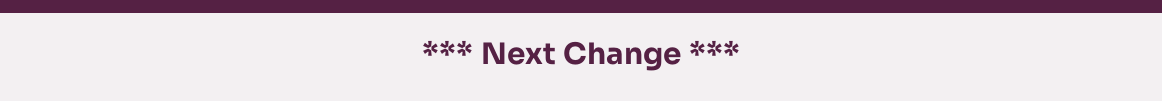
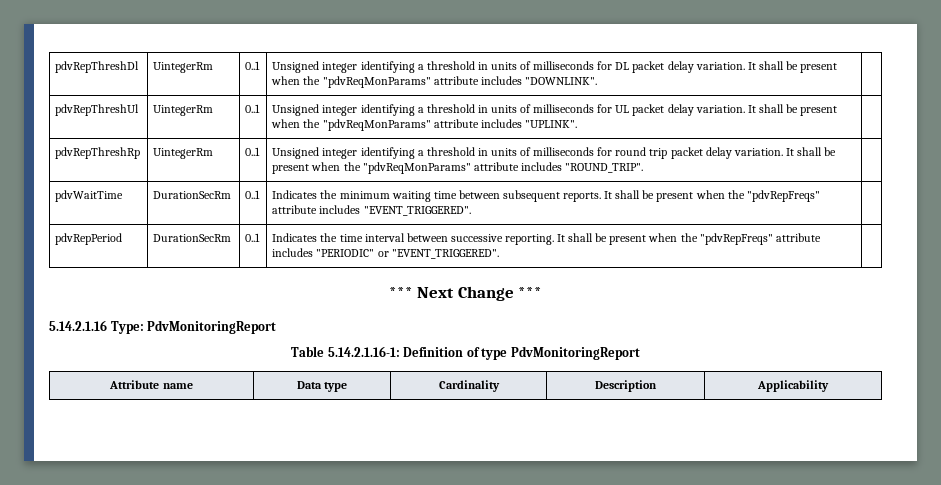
[421,40,741,71] *** Next Change *** -> [55,61,140,73] [153,62,214,73] [245,61,261,70] [272,61,838,73] [271,76,597,88] [55,104,140,116] [153,105,214,116] [245,104,261,113] [272,104,838,116] [271,119,577,131] [55,147,141,159] [153,148,214,159] [245,147,261,156] [272,147,837,159] [272,162,643,174] [55,190,124,202] [153,191,232,199] [245,190,261,199] [272,190,820,202] [272,205,471,216] [55,233,123,245] [153,234,232,242] [245,233,261,242] [272,233,821,245] [272,248,499,259] [388,286,543,301] [49,320,277,334] [291,346,640,360] [109,380,193,389] [296,381,348,392] [438,380,500,392] [595,380,657,392] [757,380,829,392] pdvRepThreshDl | UintegerRm | 0..1 | Unsigned integer identifying a threshold in units of milliseconds for DL packet delay variation. It shall be present when the "pdvReqMonParams" attribute includes "DOWNLINK". | // pdvRepThreshUl | UintegerRm | 0..1 | Unsigned integer identifying a threshold in units of milliseconds for UL packet delay variation. It shall be present when the "pdvReqMonParams" attribute includes "UPLINK". | // pdvRepThreshRp | UintegerRm | 0..1 | Unsigned integer identifying a threshold in units of milliseconds for round trip packet delay variation. It shall be present when the "pdvReqMonParams" attribute includes "ROUND_TRIP". | // pdvWaitTime | DurationSecRm | 0..1 | Indicates the minimum waiting time between subsequent reports. It shall be present when the "pdvRepFreqs" attribute includes "EVENT_TRIGGERED". | // pdvRepPeriod | DurationSecRm | 0..1 | Indicates the time interval between successive reporting. It shall be present when the "pdvRepFreqs" attribute includes "PERIODIC" or "EVENT_TRIGGERED". | // *** Next Change *** // 5.14.2.1.16 Type: PdvMonitoringReport // Table 5.14.2.1.16-1: Definition of type PdvMonitoringReport // Attribute name | Data type | Cardinality | Description | Applicability

